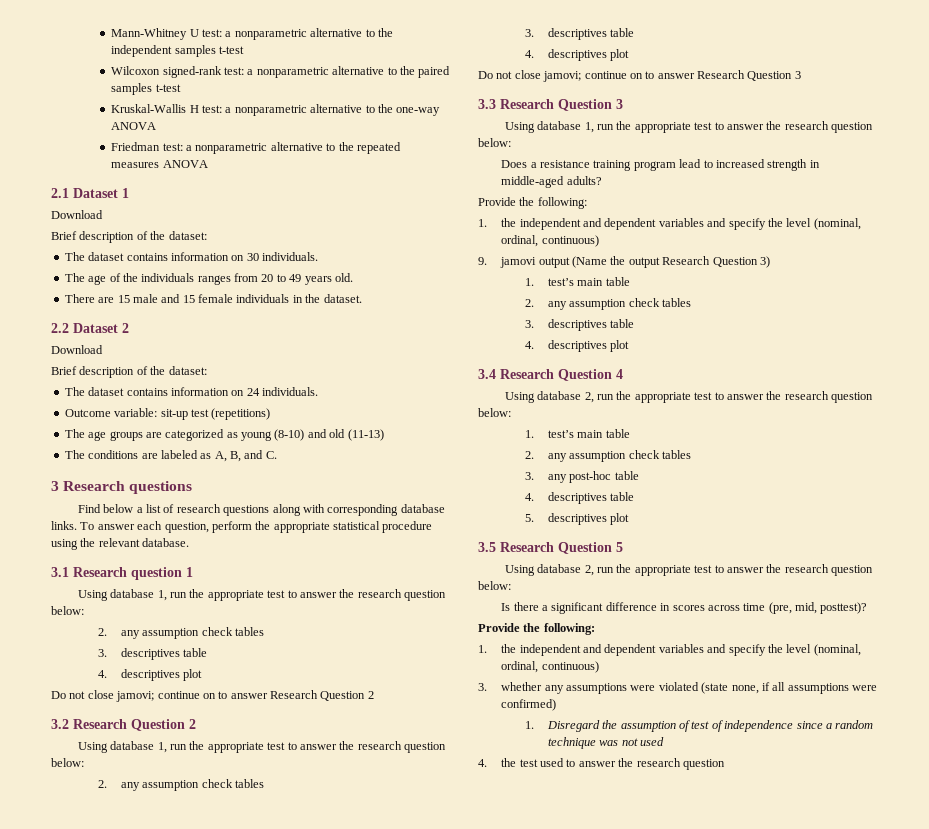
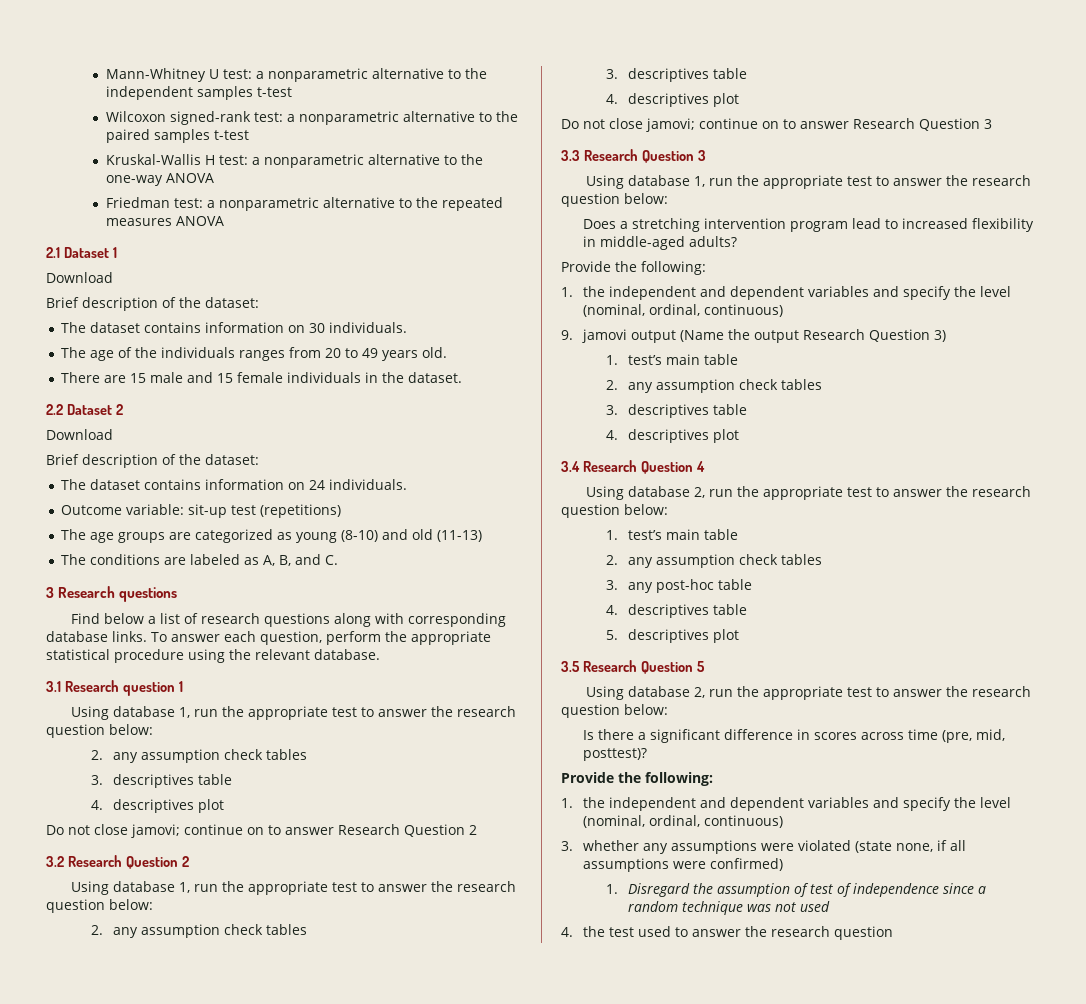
[540,160,632,171] resistance training -> [632,218,787,232] stretching intervention
[767,159,808,171] strength -> [972,218,1035,232] flexibility

